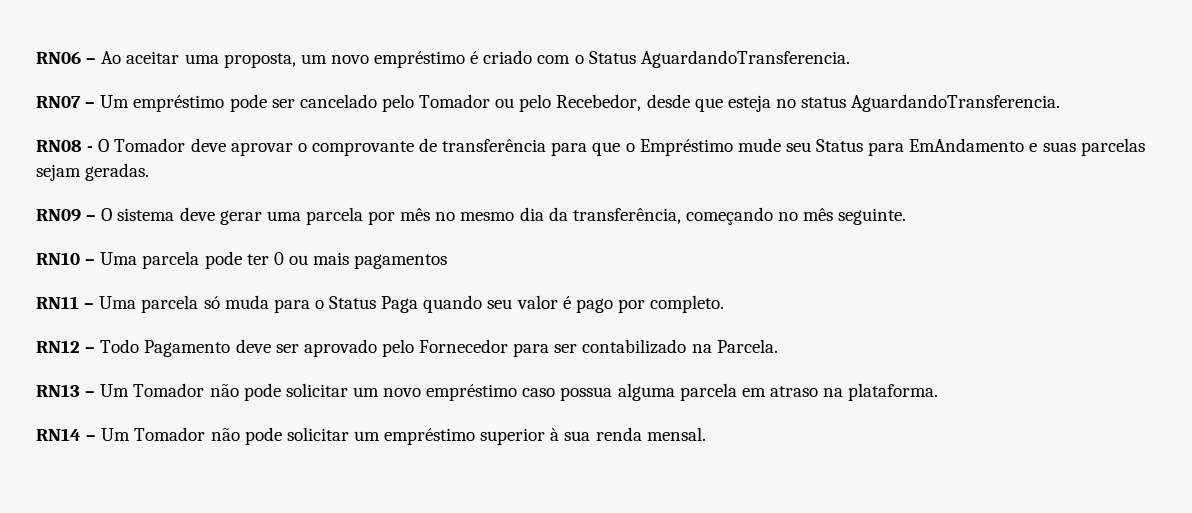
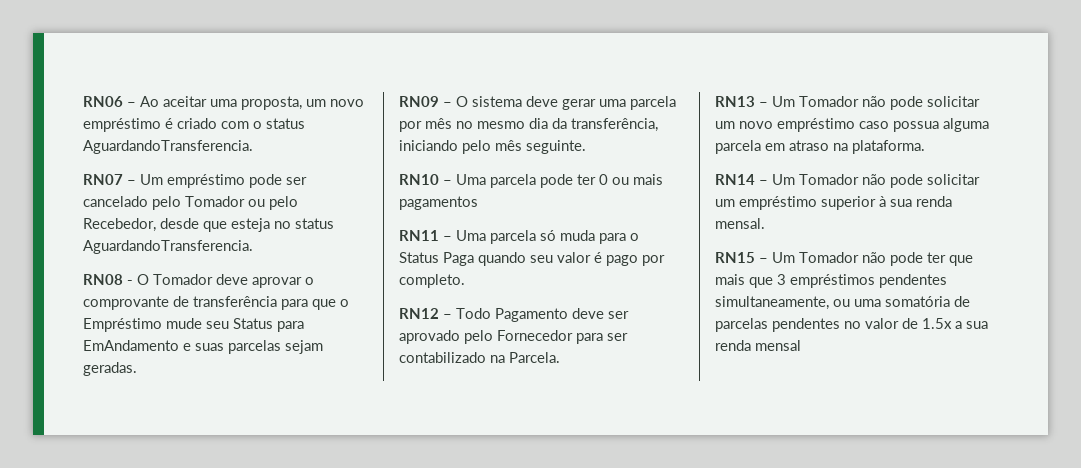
[588,51,636,64] Status -> [266,118,305,129] status
[685,207,799,225] começando no -> [399,140,491,154] iniciando pelo
(706, 434) none -> [715,252,973,266] [715,274,947,288] [715,296,970,310] [715,318,988,332] [715,340,801,351] // RN15 – Um Tomador não pode ter que mais que 3 empréstimos pendentes simultaneamente, ou uma somatória de parcelas pendentes no valor de 1.5x a sua renda mensal

